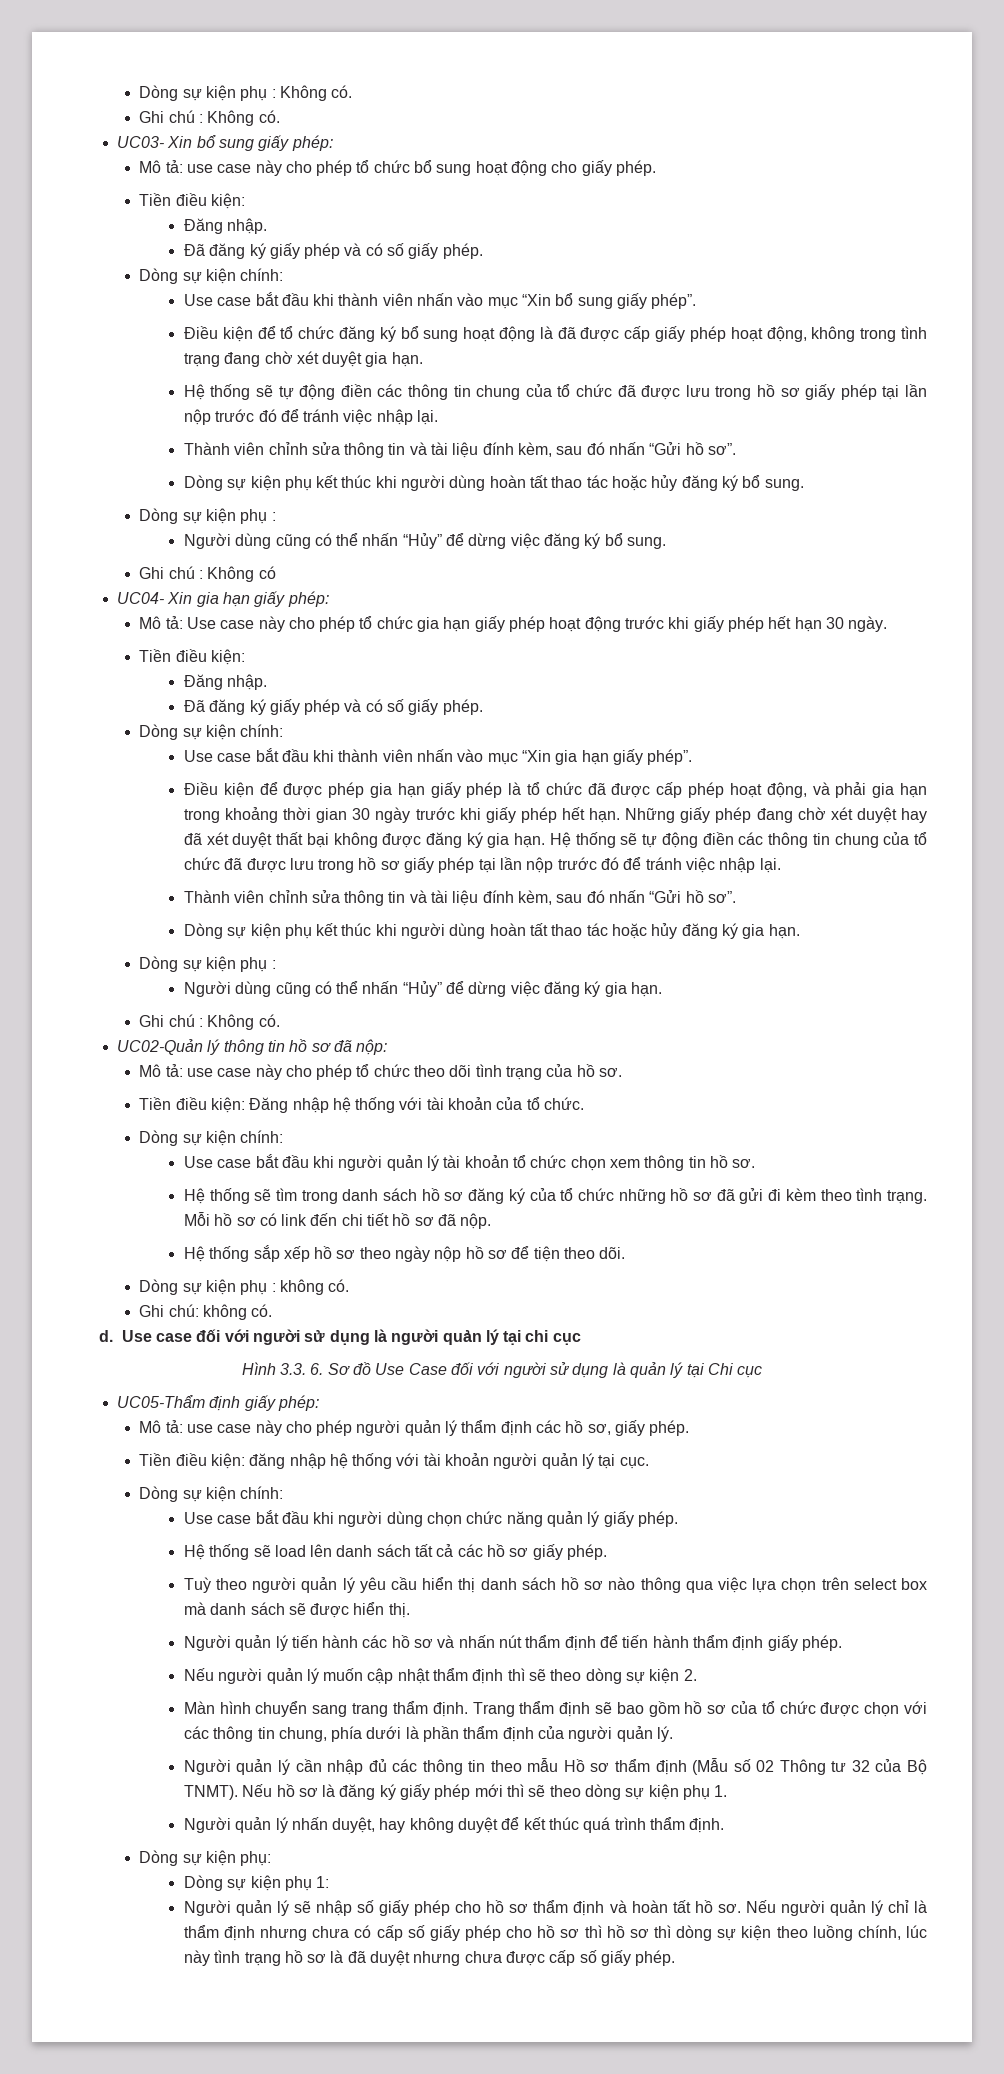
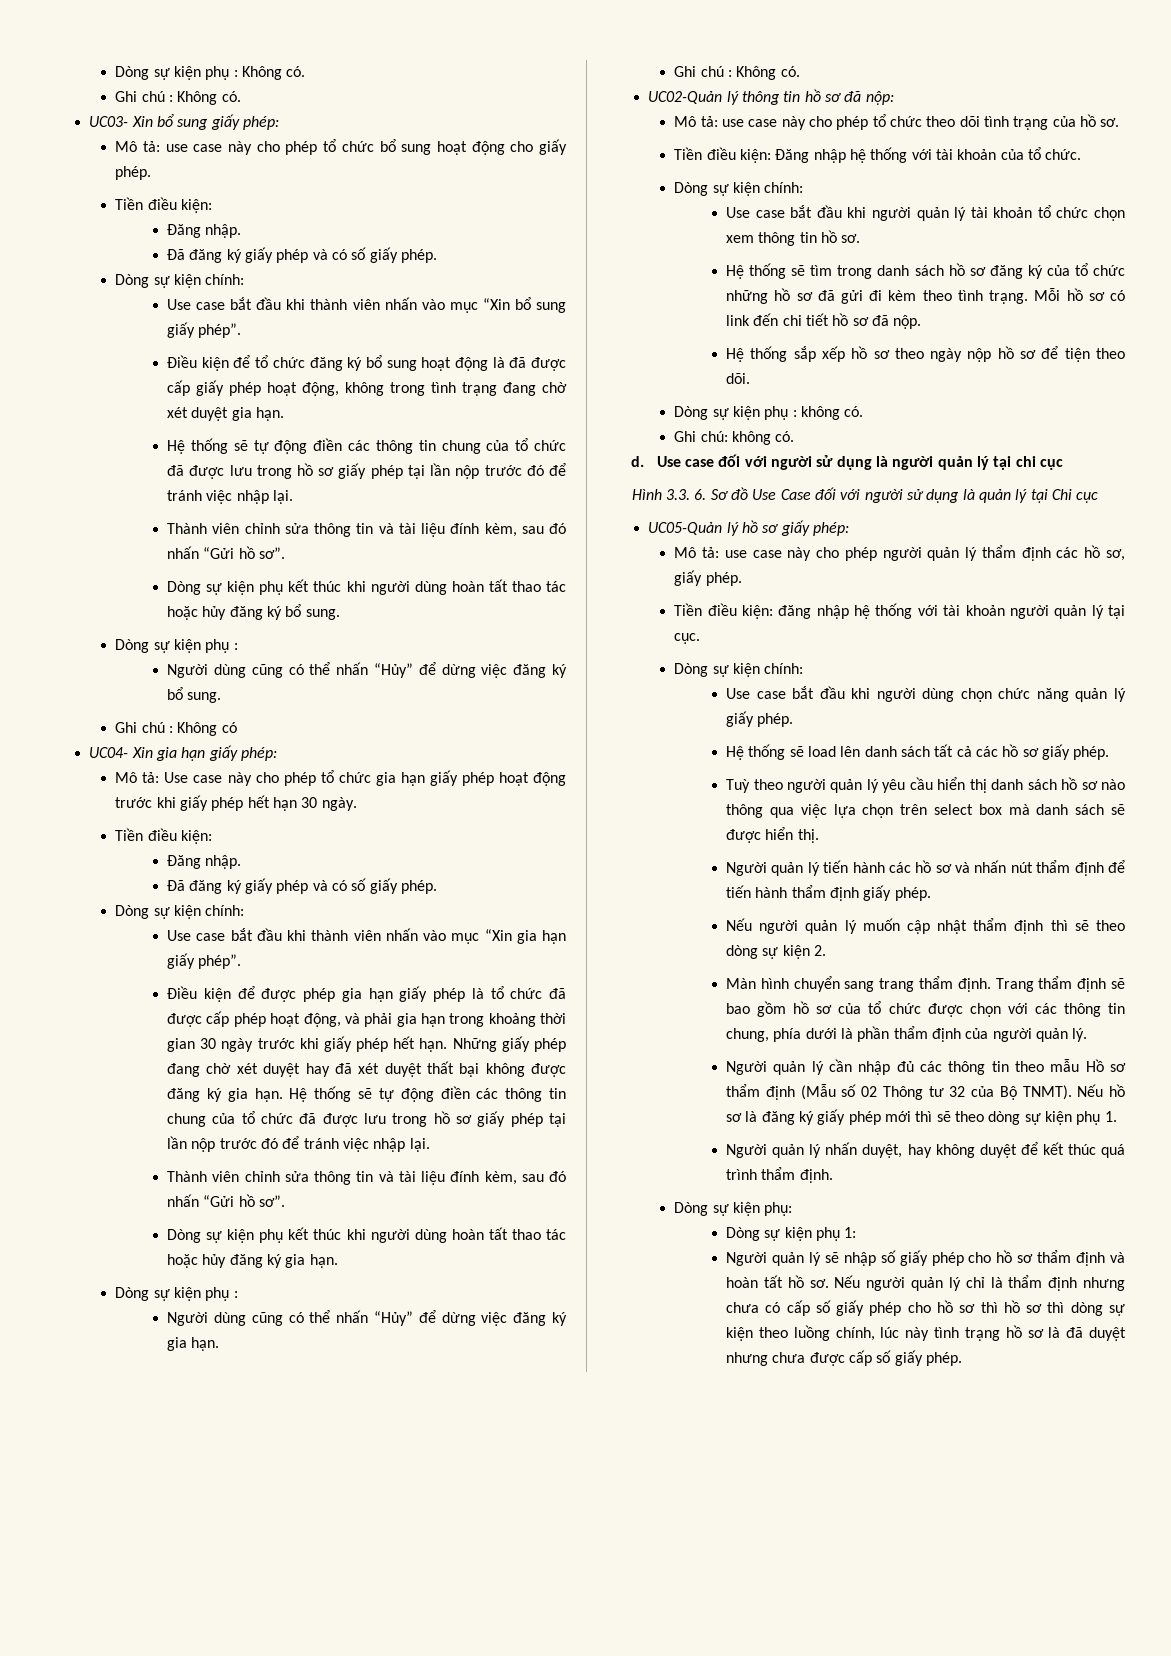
[116,1395,241,1411] UC05-Thẩm định -> [648,520,779,536] UC05-Quản lý hồ sơ

